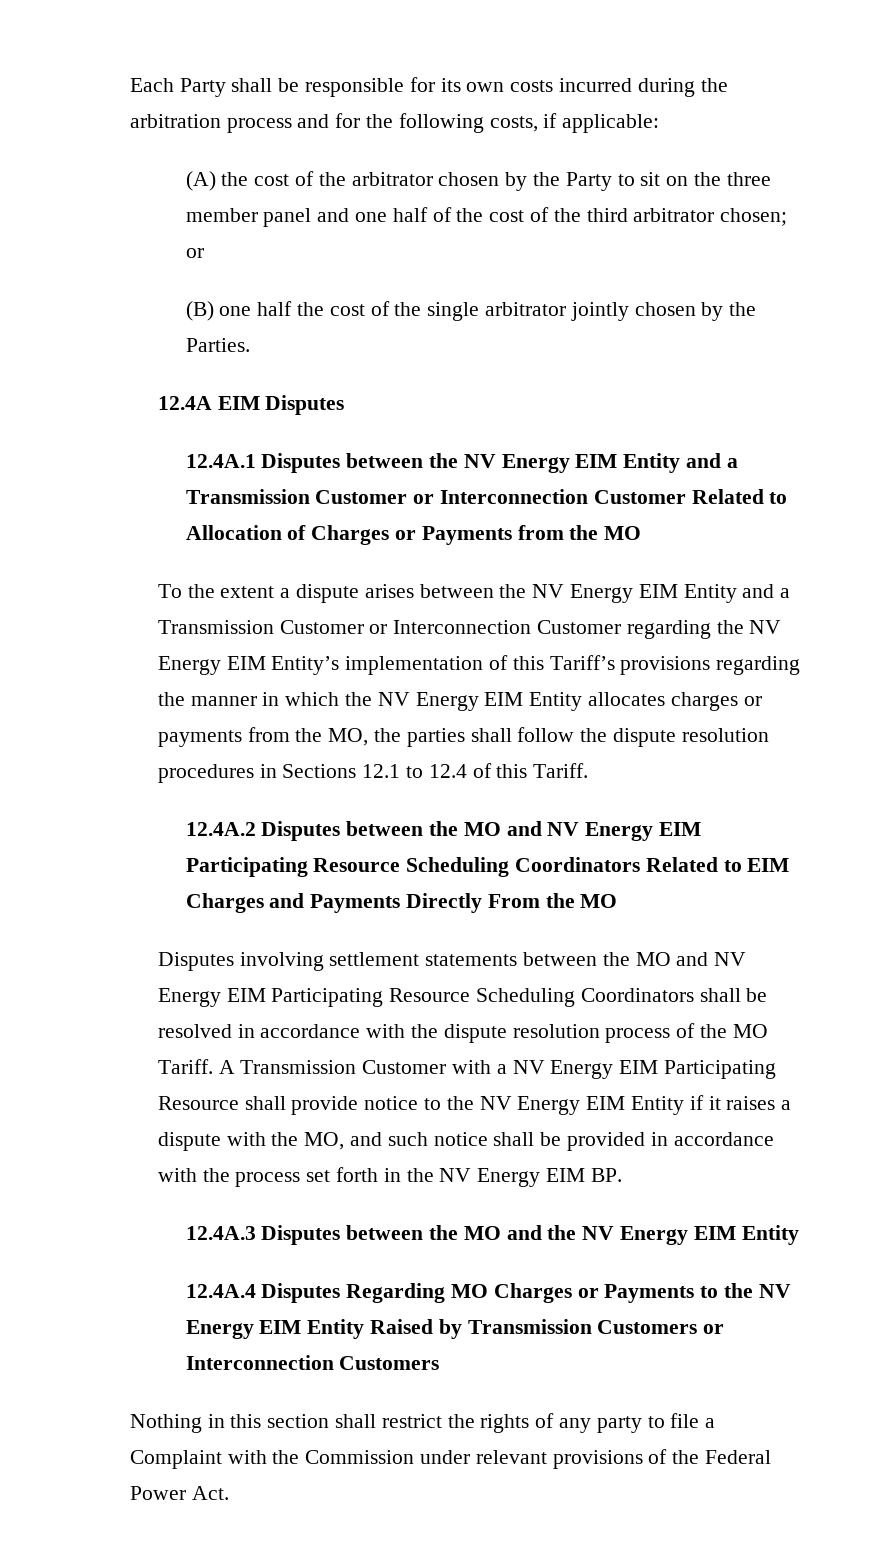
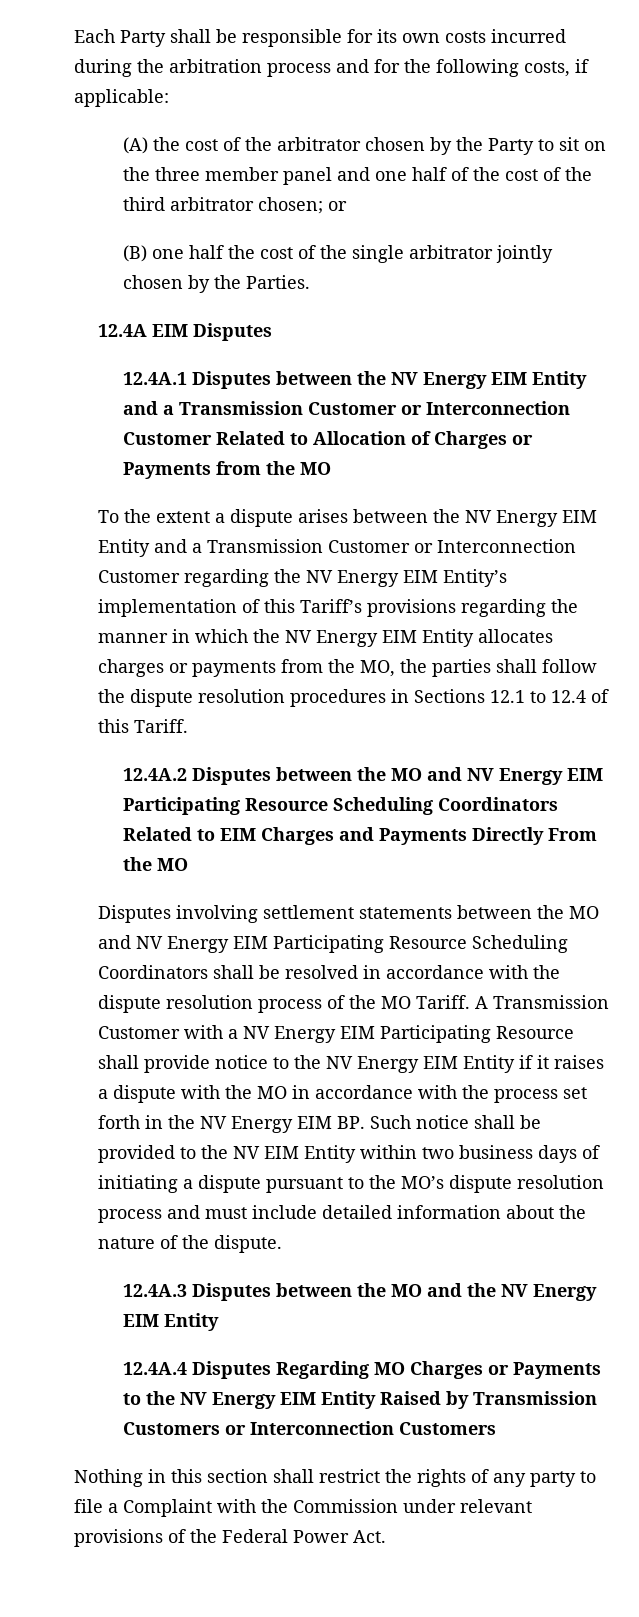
[304,1132,645,1151] MO, and such notice shall be provided -> [257,1086,288,1099] MO
(622, 1175) none -> [370,1115,542,1129] [98,1145,601,1163] [98,1175,605,1193] [98,1205,587,1223] [98,1235,283,1253] Such notice shall be provided to the NV EIM Entity within two business days of initiating a dispute pursuant to the MO’s dispute resolution process and must include detailed information about the nature of the dispute.

